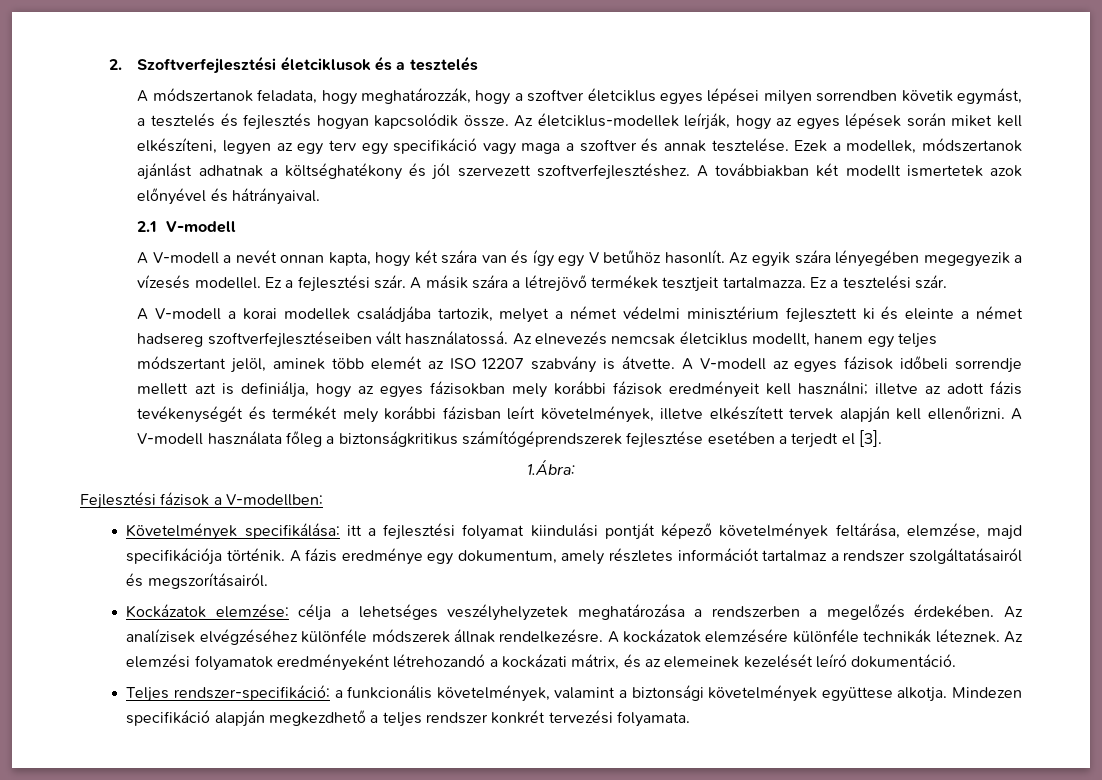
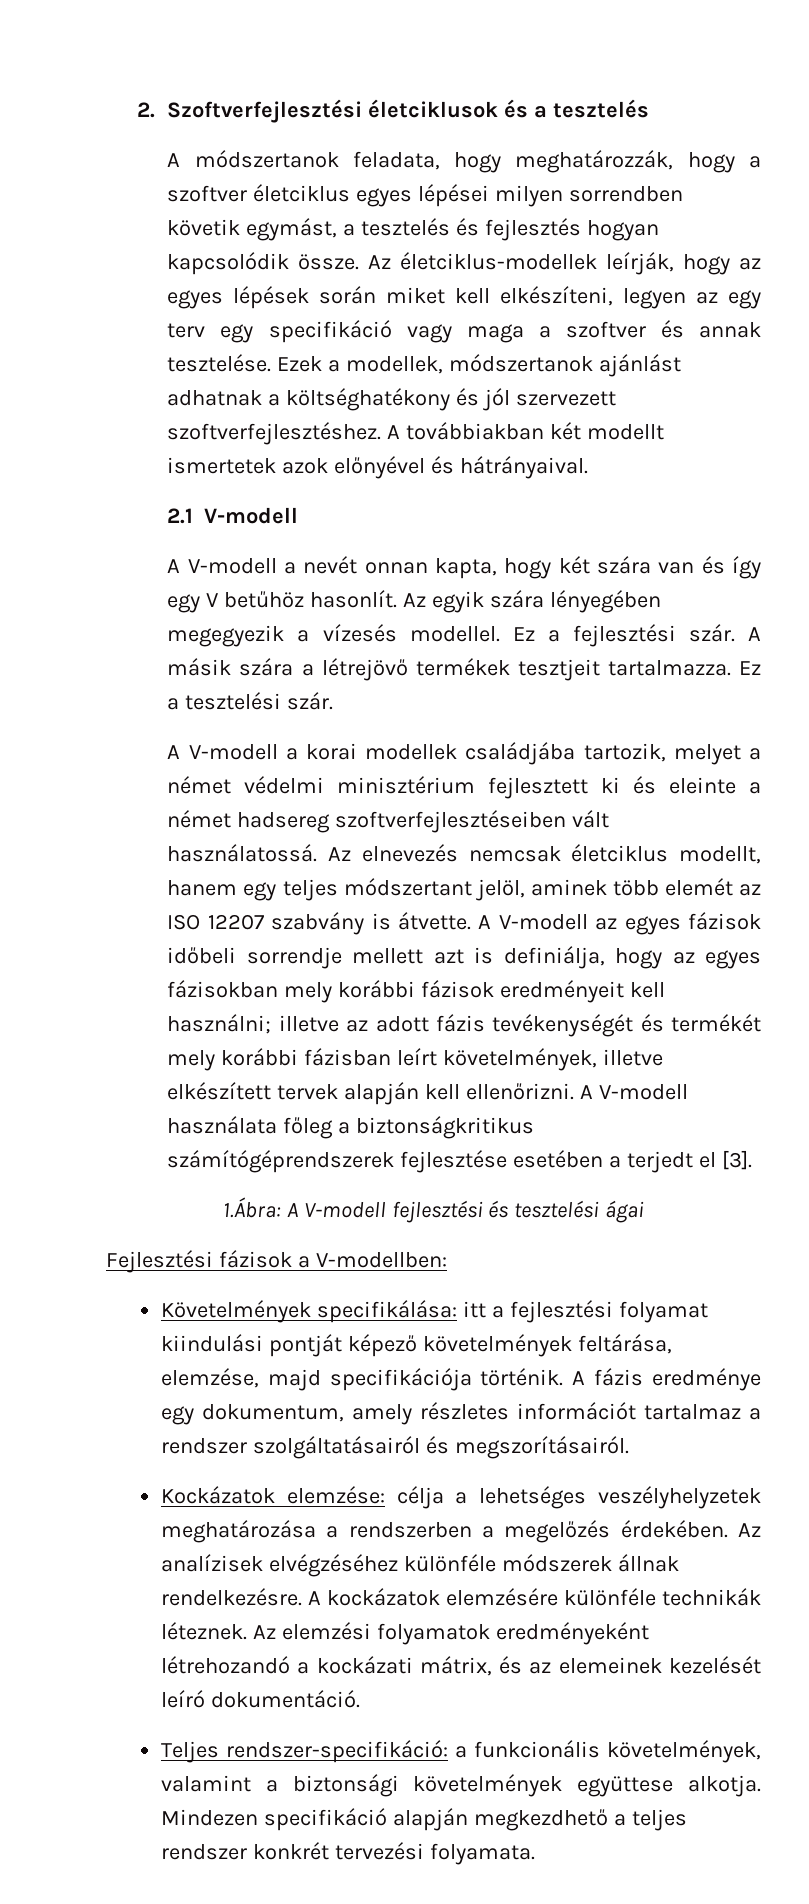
(575, 467) none -> [286,1200,645,1223] A V-modell fejlesztési és tesztelési ágai

